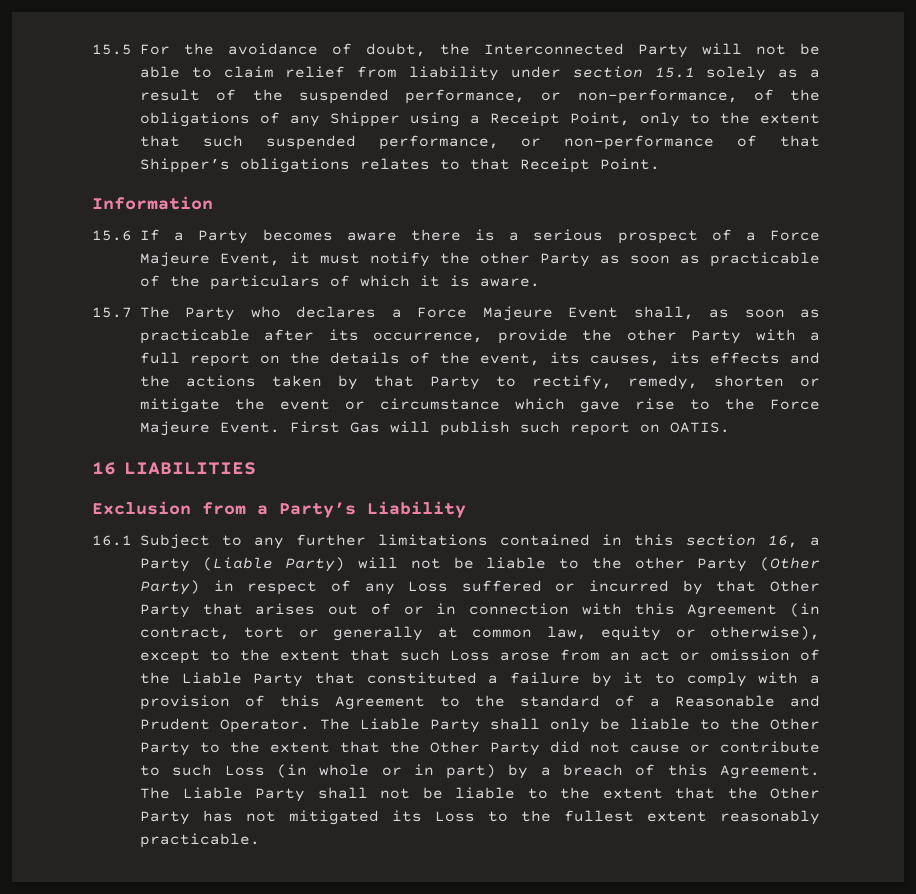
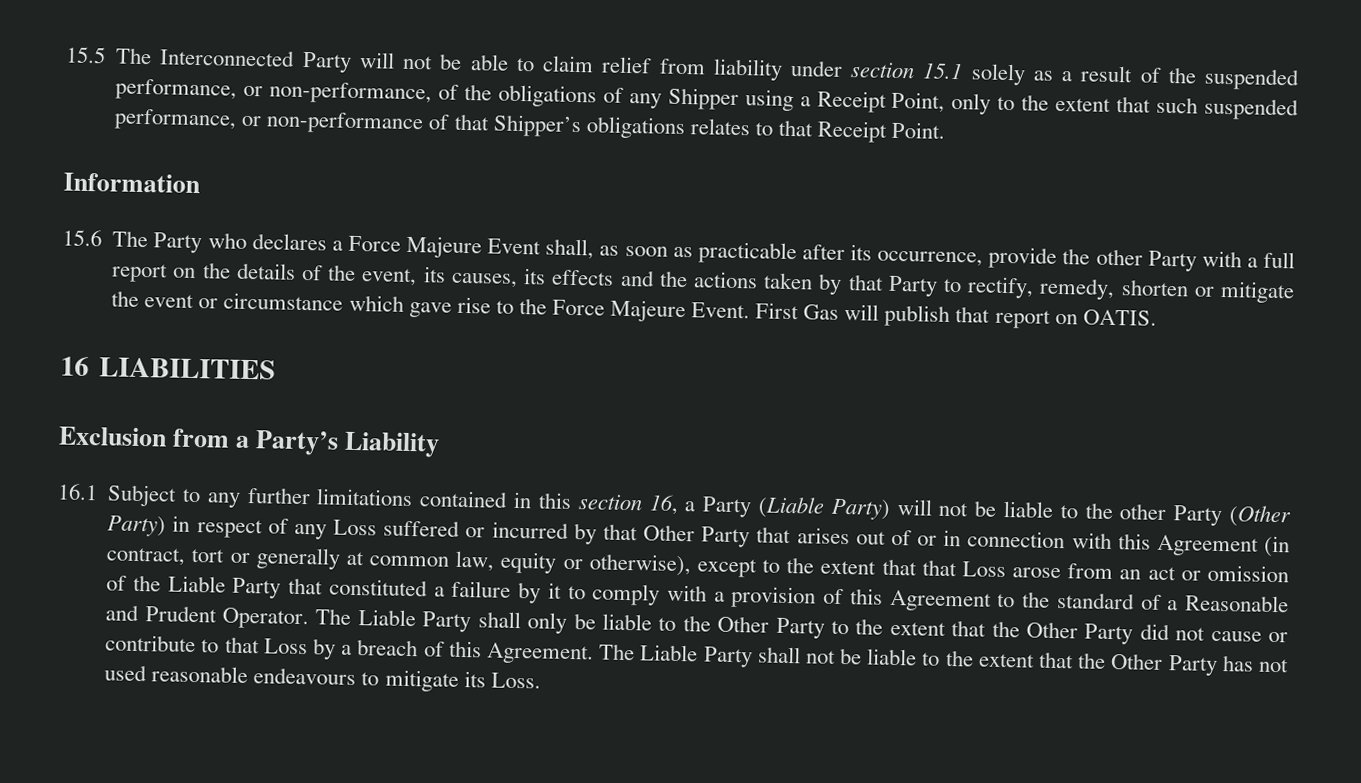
[140,43,470,57] For the avoidance of doubt, the -> [115,47,153,65] The
[140,229,820,244] [140,252,820,267] [140,275,540,290] [92,307,132,318] If a Party becomes aware there is a serious prospect of a Force Majeure Event, it must notify the other Party as soon as practicable of the particulars of which it is aware. // 15.7 -> (102, 238) none
[520,421,560,433] such -> [955,306,991,323] that
[400,649,440,661] such -> [921,559,957,577] that
[172,764,497,779] such Loss (in whole or in part) -> [224,636,308,655] that Loss
[289,810,820,825] [140,833,260,848] mitigated its Loss to the fullest extent reasonably practicable. -> [104,664,541,692] used reasonable endeavours to mitigate its Loss.

